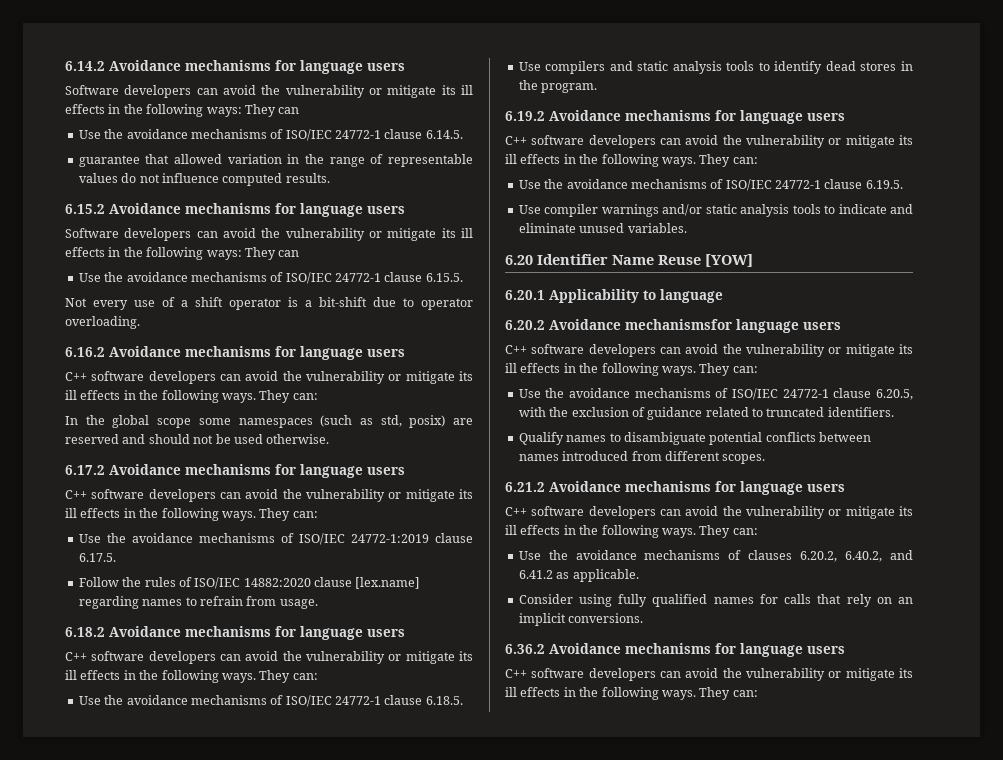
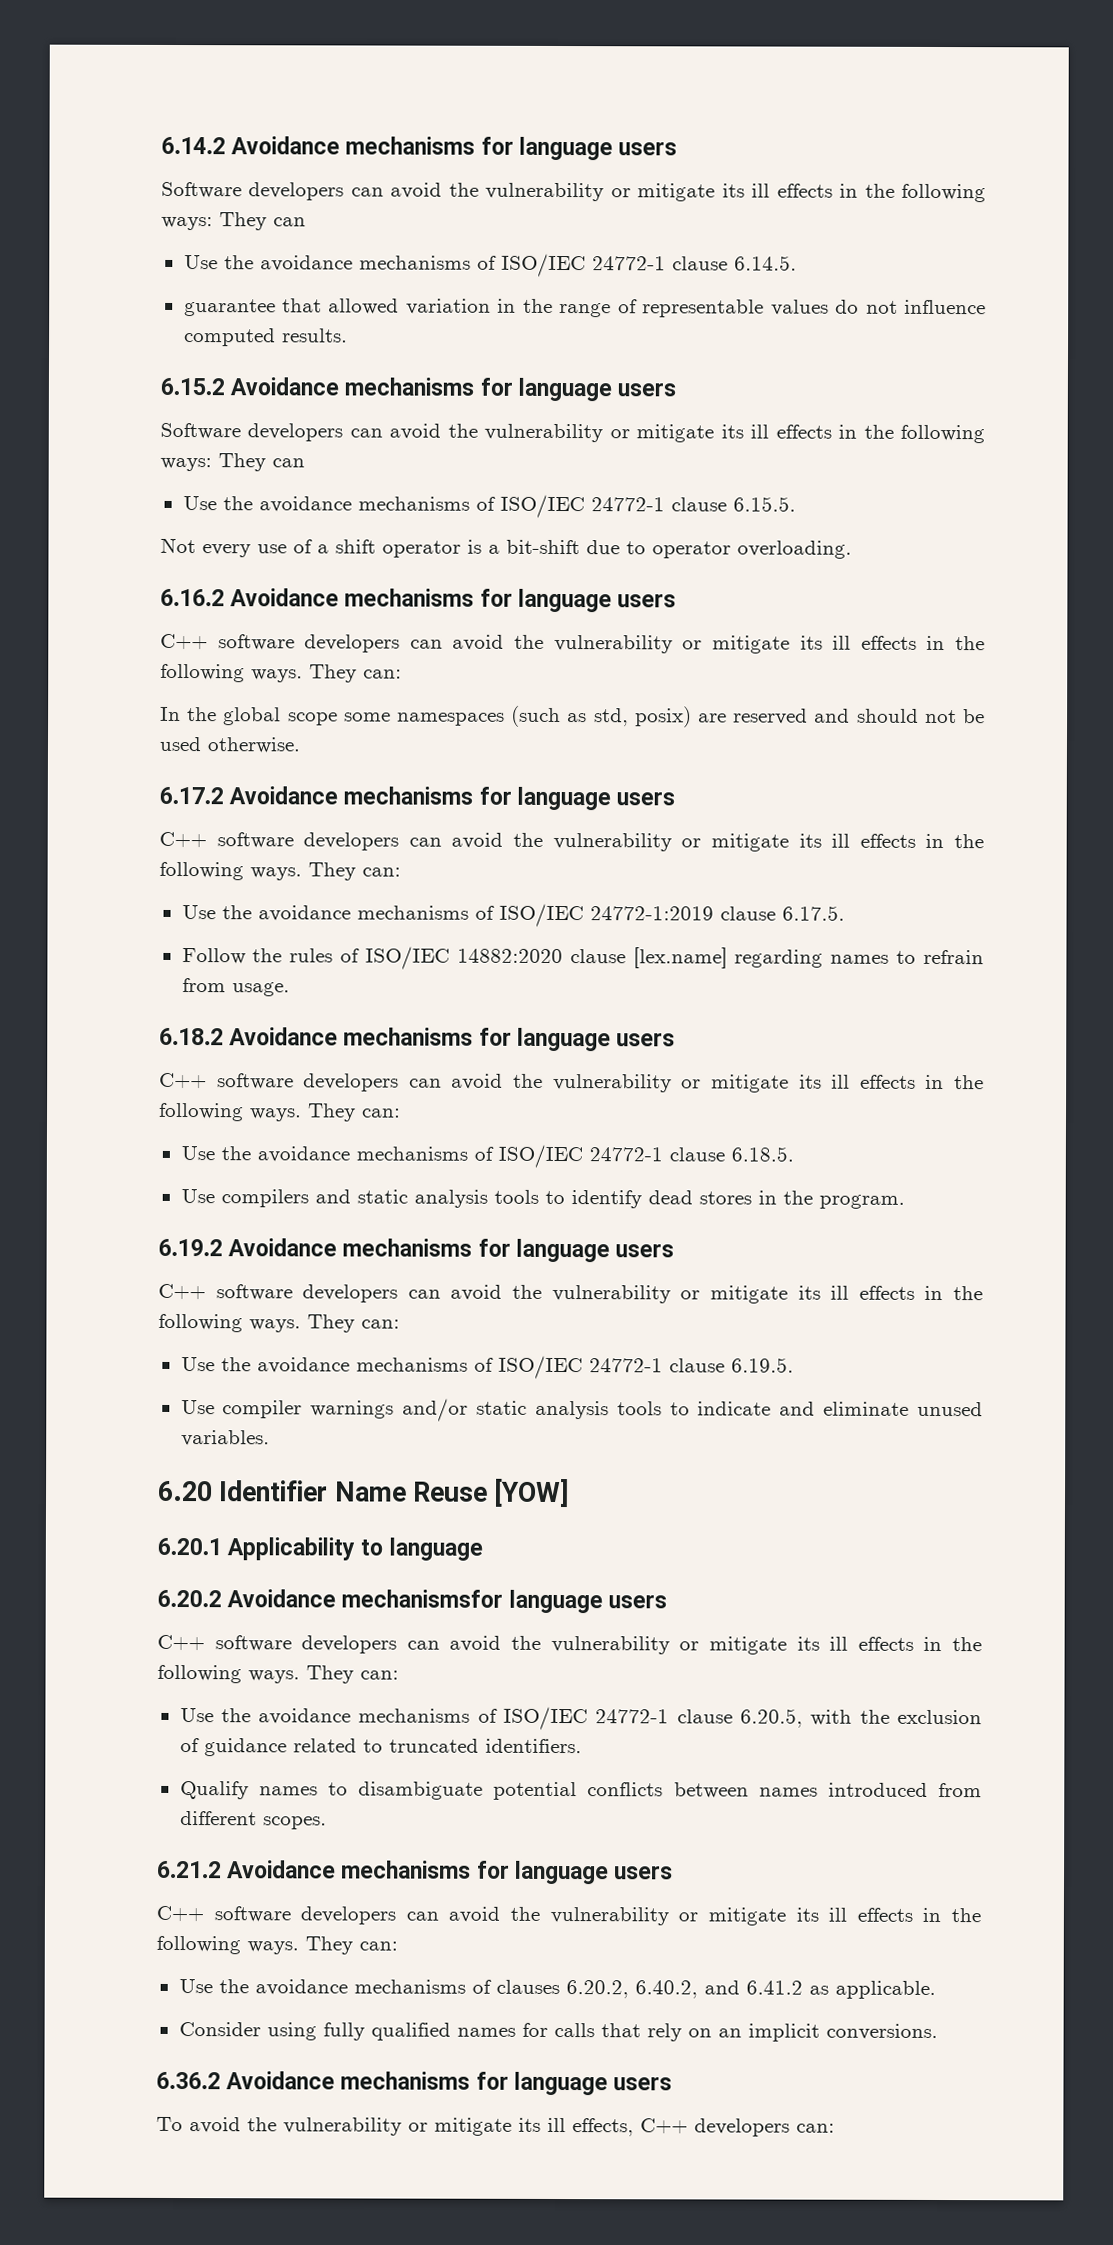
[505,668,913,681] [505,687,731,700] C++ software developers can avoid the vulnerability or mitigate its ill effects in the following ways. They -> [156,2116,790,2137] To avoid the vulnerability or mitigate its ill effects, C++ developers

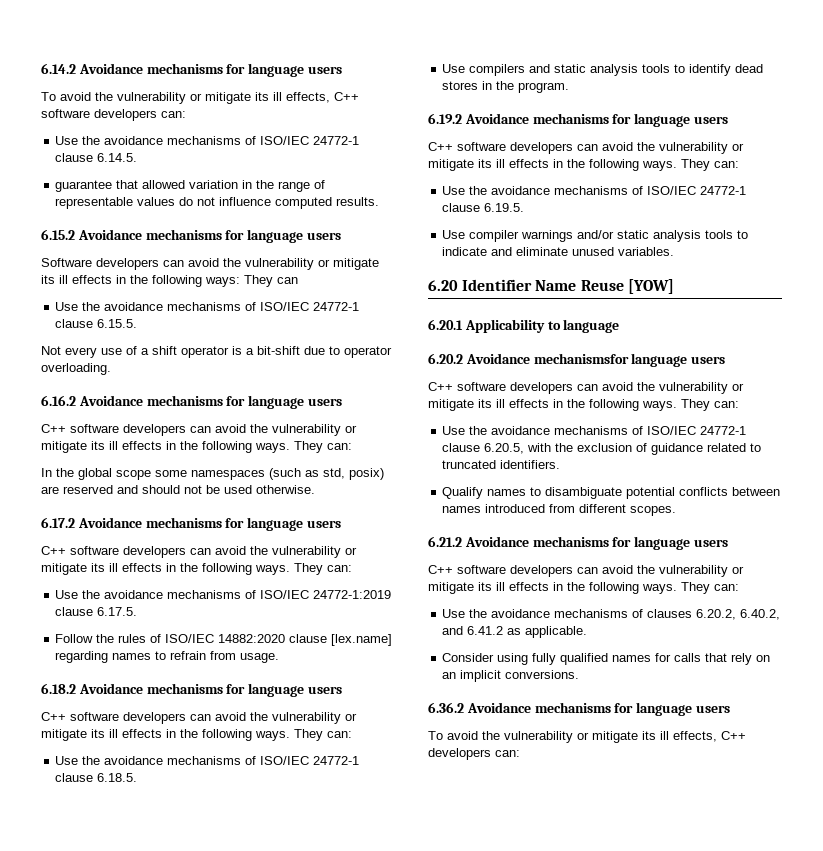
[161,181,986,203] [161,212,306,231] Software developers can avoid the vulnerability or mitigate its ill effects in the following ways: They can -> [41,92,359,104] [41,109,186,121] To avoid the vulnerability or mitigate its ill effects, C++ software developers can:

